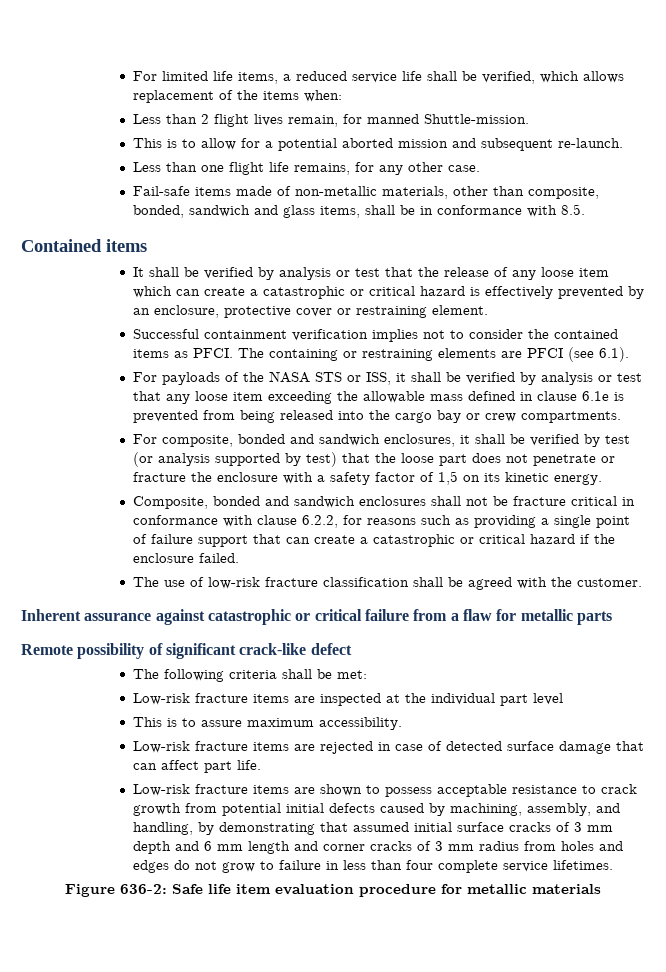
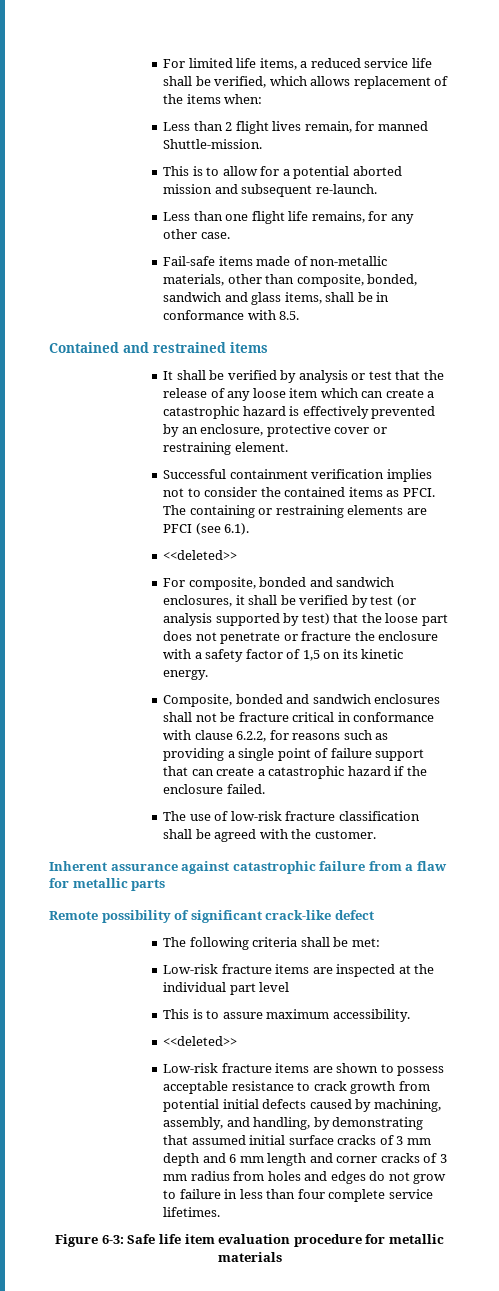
(102, 245) none -> [123,342,226,353] and restrained
[350,286,416,296] or critical -> (240, 412) none
[133,371,643,385] [133,391,625,404] [133,410,622,423] For payloads of the NASA STS or ISS, it shall be verified by analysis or test that any loose item exceeding the allowable mass defined in clause 6.1e is prevented from being released into the cargo bay or crew compartments. -> [163,550,238,560] <<deleted>>
[460,534,526,544] or critical -> (345, 772) none
[295,609,362,621] or critical -> (316, 867) none
[133,741,645,754] [133,760,262,773] Low-risk fracture items are rejected in case of detected surface damage that can affect part life. -> [163,1036,238,1046] <<deleted>>
[120,884,167,894] 636-2: -> [101,1235,124,1244] 6-3:

